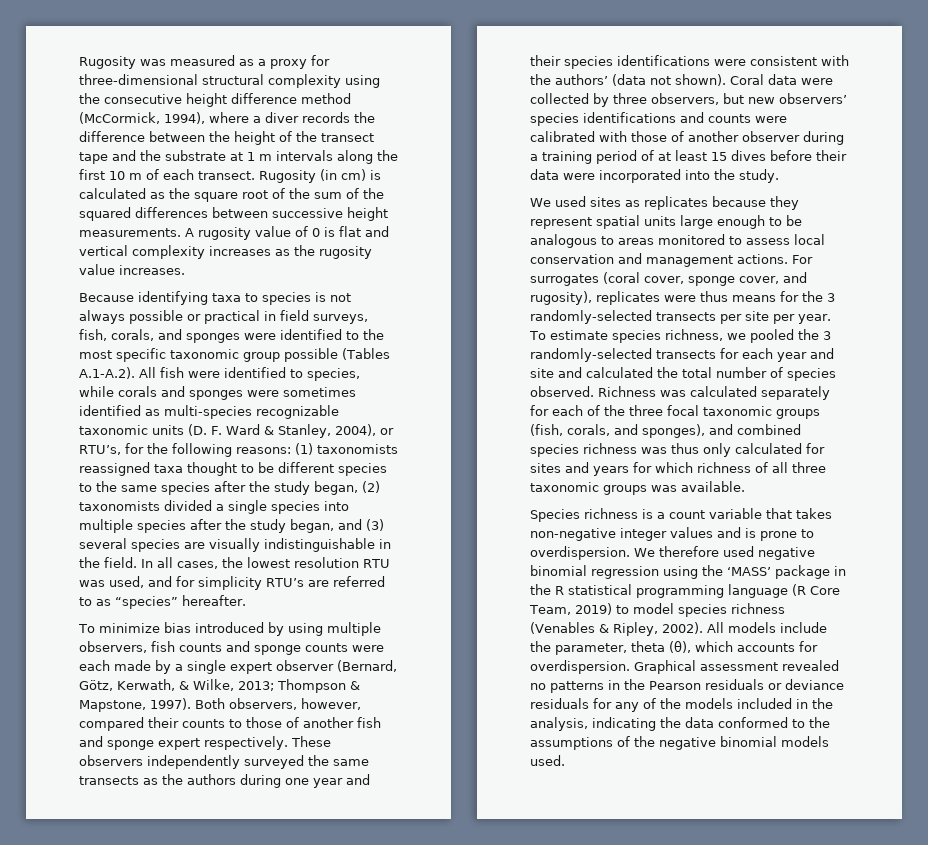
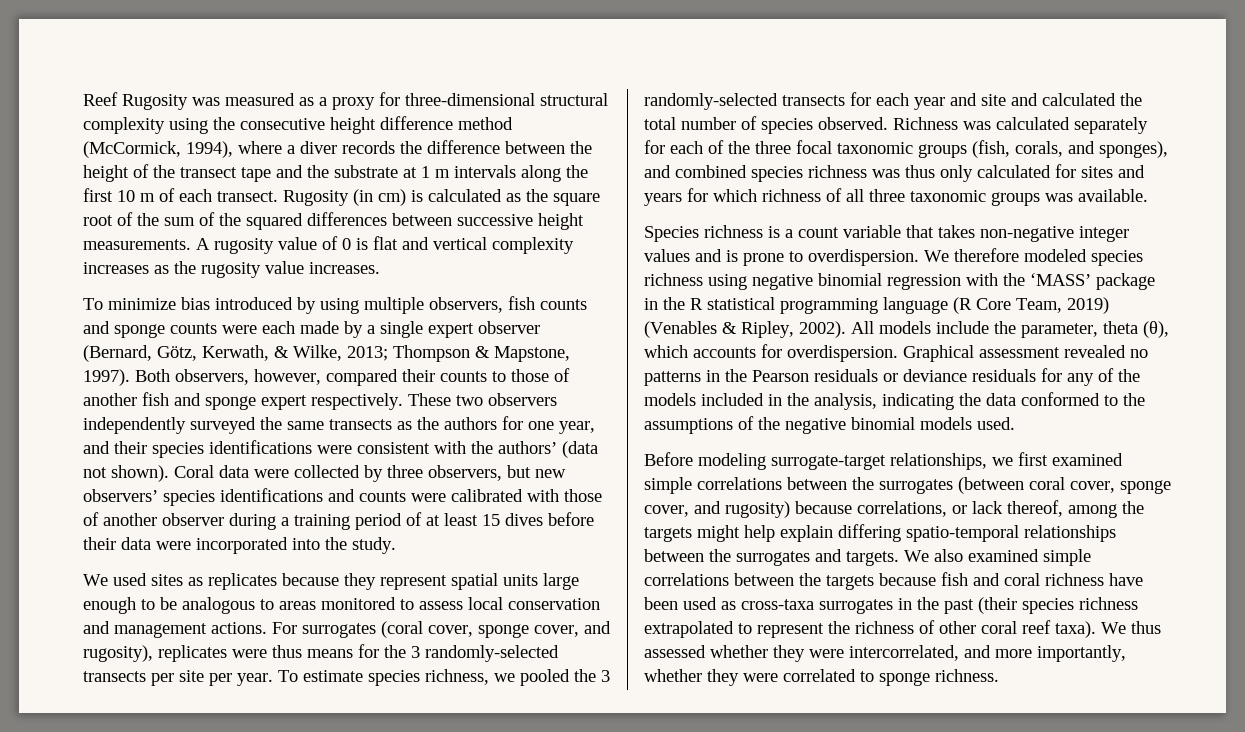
(79, 62) none -> [83,92,118,106] Reef
[79,291,351,305] [79,310,368,324] [79,329,384,343] [79,348,390,362] [79,367,360,381] [79,386,356,400] [79,405,339,419] [79,424,394,438] [79,443,398,457] [79,462,387,476] [79,481,380,495] [79,500,349,514] [79,519,384,533] [79,538,391,552] [79,557,390,569] [79,576,385,590] [79,595,246,609] // Because identifying taxa to species is not always possible or practical in field surveys, fish, corals, and sponges were identified to the most specific taxonomic group possible (Tables A.1-A.2). All fish were identified to species, while corals and sponges were sometimes identified as multi-species recognizable taxonomic units (D. F. Ward & Stanley, 2004), or RTU’s, for the following reasons: (1) taxonomists reassigned taxa thought to be different species to the same species after the study began, (2) taxonomists divided a single species into multiple species after the study began, and (3) several species are visually indistinguishable in the field. In all cases, the lowest resolution RTU was used, and for simplicity RTU’s are referred to as “species” hereafter. -> (380, 268) none
(331, 741) none -> [456,395,483,406] two
[240,774,343,788] during one year -> [502,416,595,434] for one year,
[723,546,754,557] used -> [1024,249,1143,266] [644,273,747,290] modeled species richness using
[663,566,698,579] using -> [966,273,998,286] with
[615,603,785,617] to model species richness -> (1109, 305) none
(565, 760) none -> [644,452,1123,470] [644,477,1171,494] [644,500,1144,518] [644,524,1116,542] [644,549,1091,566] [644,572,1143,590] [644,597,1138,614] [644,620,1161,638] [644,645,1126,662] [644,669,999,686] // Before modeling surrogate-target relationships, we first examined simple correlations between the surrogates (between coral cover, sponge cover, and rugosity) because correlations, or lack thereof, among the targets might help explain differing spatio-temporal relationships between the surrogates and targets. We also examined simple correlations between the targets because fish and coral richness have been used as cross-taxa surrogates in the past (their species richness extrapolated to represent the richness of other coral reef taxa). We thus assessed whether they were intercorrelated, and more importantly, whether they were correlated to sponge richness.

